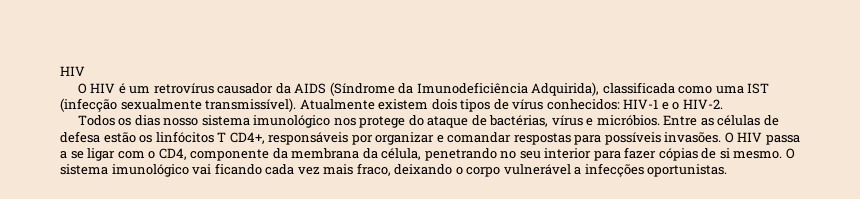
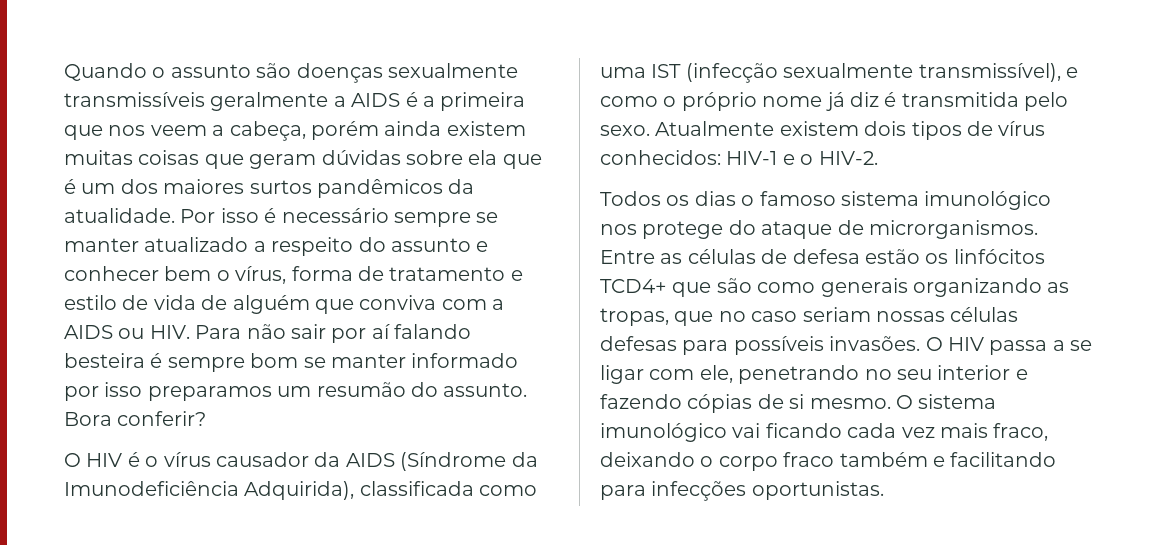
[60,66,85,76] HIV -> [64,63,518,83] [64,92,526,111] [64,121,526,141] [64,150,542,169] [64,179,475,198] [64,208,499,227] [64,237,489,256] [64,266,523,284] [64,295,505,314] [64,324,472,343] [64,353,519,372] [64,382,528,401] [64,411,207,426] Quando o assunto são doenças sexualmente transmissíveis geralmente a AIDS é a primeira que nos veem a cabeça, porém ainda existem muitas coisas que geram dúvidas sobre ela que é um dos maiores surtos pandêmicos da atualidade. Por isso é necessário sempre se manter atualizado a respeito do assunto e conhecer bem o vírus, forma de tratamento e estilo de vida de alguém que conviva com a AIDS ou HIV. Para não sair por aí falando besteira é sempre bom se manter informado por isso preparamos um resumão do assunto. Bora conferir?
[129,83,214,94] um retrovírus -> [145,452,211,467] o vírus
[205,98,297,112] transmissível). -> [918,63,1078,82] [600,92,1069,111] [600,125,650,136] transmissível), e como o próprio nome já diz é transmitida pelo sexo.
[163,118,199,126] nosso -> [741,191,836,206] o famoso
[489,115,660,127] bactérias, vírus e micróbios. -> [869,220,1038,239] microrganismos.
[217,132,571,145] T CD4+, responsáveis por organizar e comandar respostas -> [600,278,1070,297] [600,307,1019,326] [600,336,677,351] TCD4+ que são como generais organizando as tropas, que no caso seriam nossas células defesas
[148,148,422,161] o CD4, componente da membrana da célula, -> [699,365,733,383] ele,
[593,147,657,161] para fazer -> [1015,369,1028,380] [600,394,682,409] e fazendo
[503,164,582,175] vulnerável a -> [783,452,1057,467] [600,485,646,500] fraco também e facilitando para

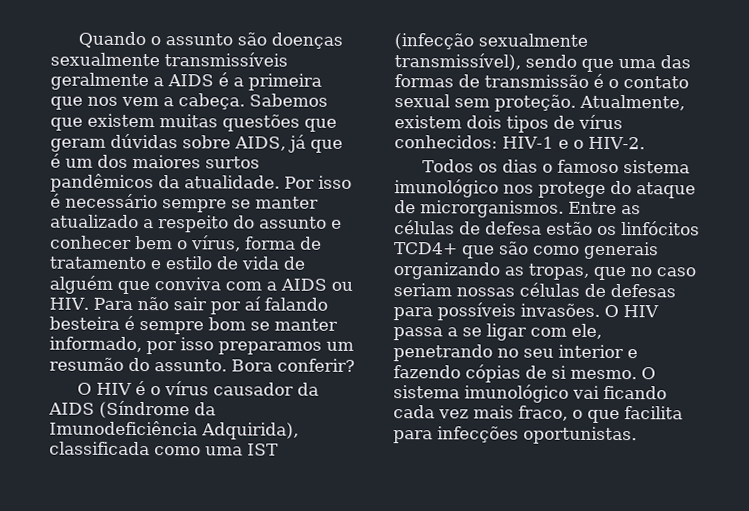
[150,121,442,141] veem a cabeça, porém ainda -> [121,93,328,110] [50,117,83,131] vem a cabeça. Sabemos que
[138,150,200,165] coisas -> [222,114,300,132] questões
[468,150,498,165] ela -> [234,134,306,153] AIDS, já
[411,353,519,368] informado -> [49,336,142,353] informado,
[1066,67,1078,78] [600,92,1069,111] [600,121,775,136] e como o próprio nome já diz é transmitida pelo sexo. Atualmente -> [525,54,691,73] [394,73,689,89] [394,94,685,112] sendo que uma das formas de transmissão é o contato sexual sem proteção. Atualmente,
(1019, 314) none -> [584,283,606,297] de
[600,452,1057,471] deixando o corpo fraco também e facilitando -> [572,406,683,424] o que facilita

